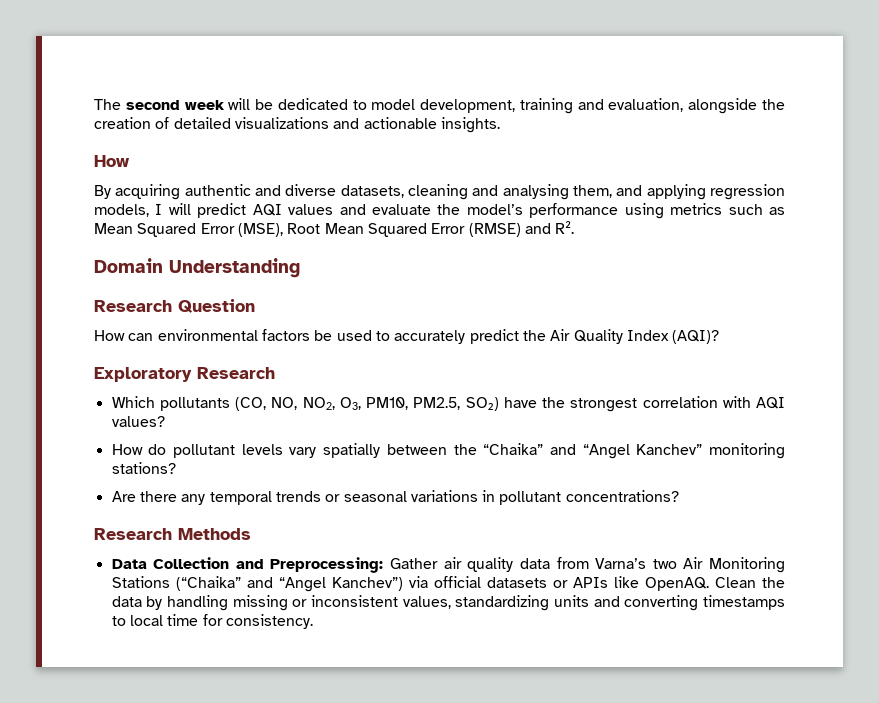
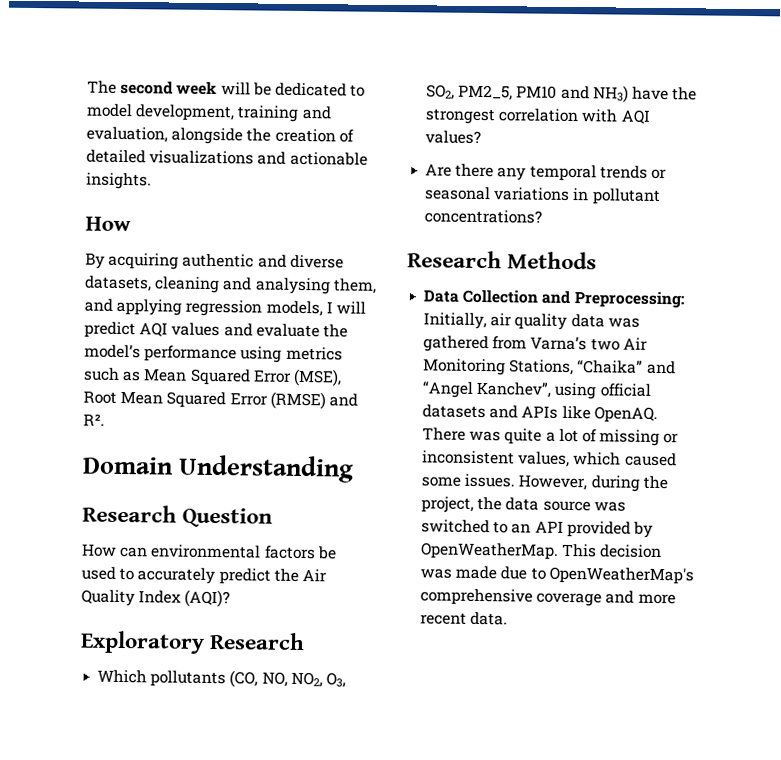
[366,397,499,411] PM10, PM2.5, SO₂) -> [426,84,629,103] SO2, PM2_5, PM10 and NH3)
[111,443,785,459] [111,462,176,474] // How do pollutant levels vary spatially between the “Chaika” and “Angel Kanchev” monitoring stations? -> (482, 137) none
[390,558,439,569] Gather -> [423,312,488,330] Initially,
(550, 563) none -> [607,317,640,328] [423,335,490,353] was gathered
[111,576,428,592] Stations (“Chaika” and “Angel Kanchev”) via -> [509,359,676,376] [422,381,597,400] Stations, “Chaika” and “Angel Kanchev”, using
[552,580,568,588] or -> [489,405,519,419] and
[714,577,786,588] [111,595,785,611] [111,614,313,629] Clean the data by handling missing or inconsistent values, standardizing units and converting timestamps to local time for consistency. -> [422,427,680,447] [422,450,677,468] [421,473,668,492] [421,496,626,513] [421,519,653,538] [421,542,663,560] [420,565,694,585] [420,588,676,607] [420,611,509,626] There was quite a lot of missing or inconsistent values, which caused some issues. However, during the project, the data source was switched to an API provided by OpenWeatherMap. This decision was made due to OpenWeatherMap's comprehensive coverage and more recent data.

